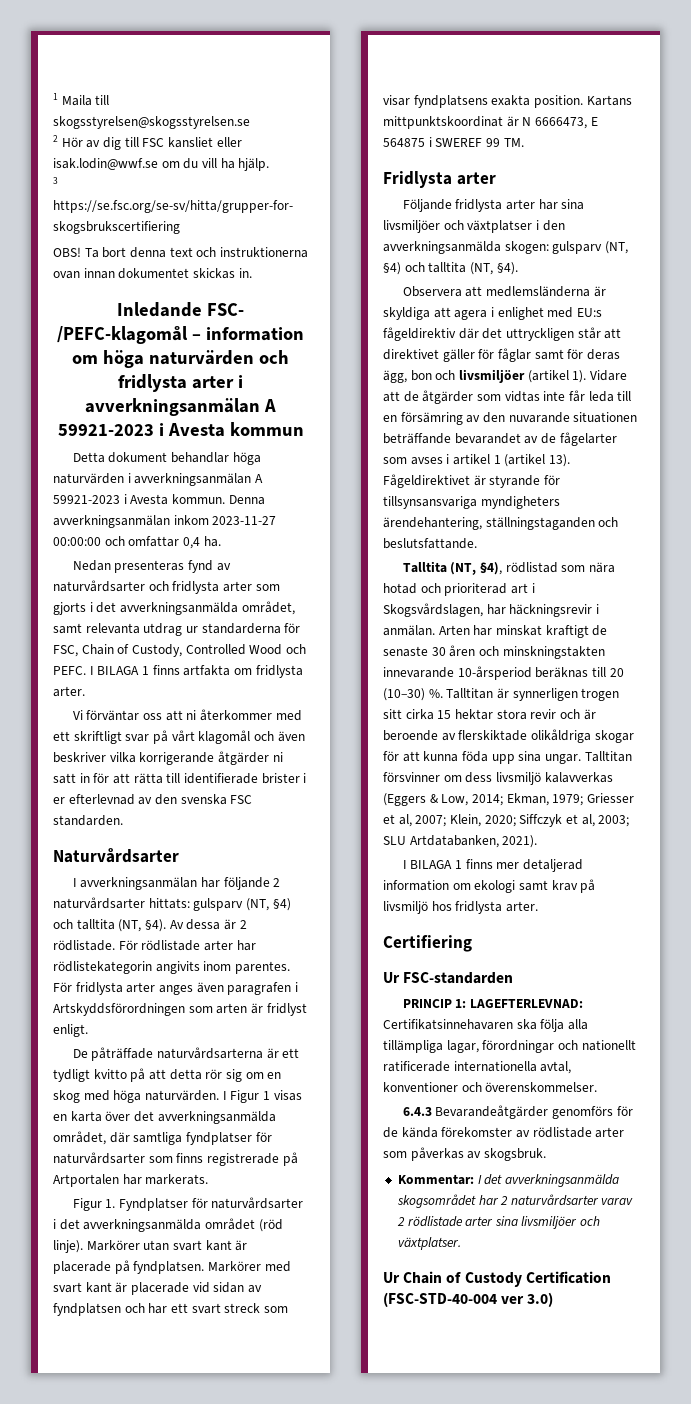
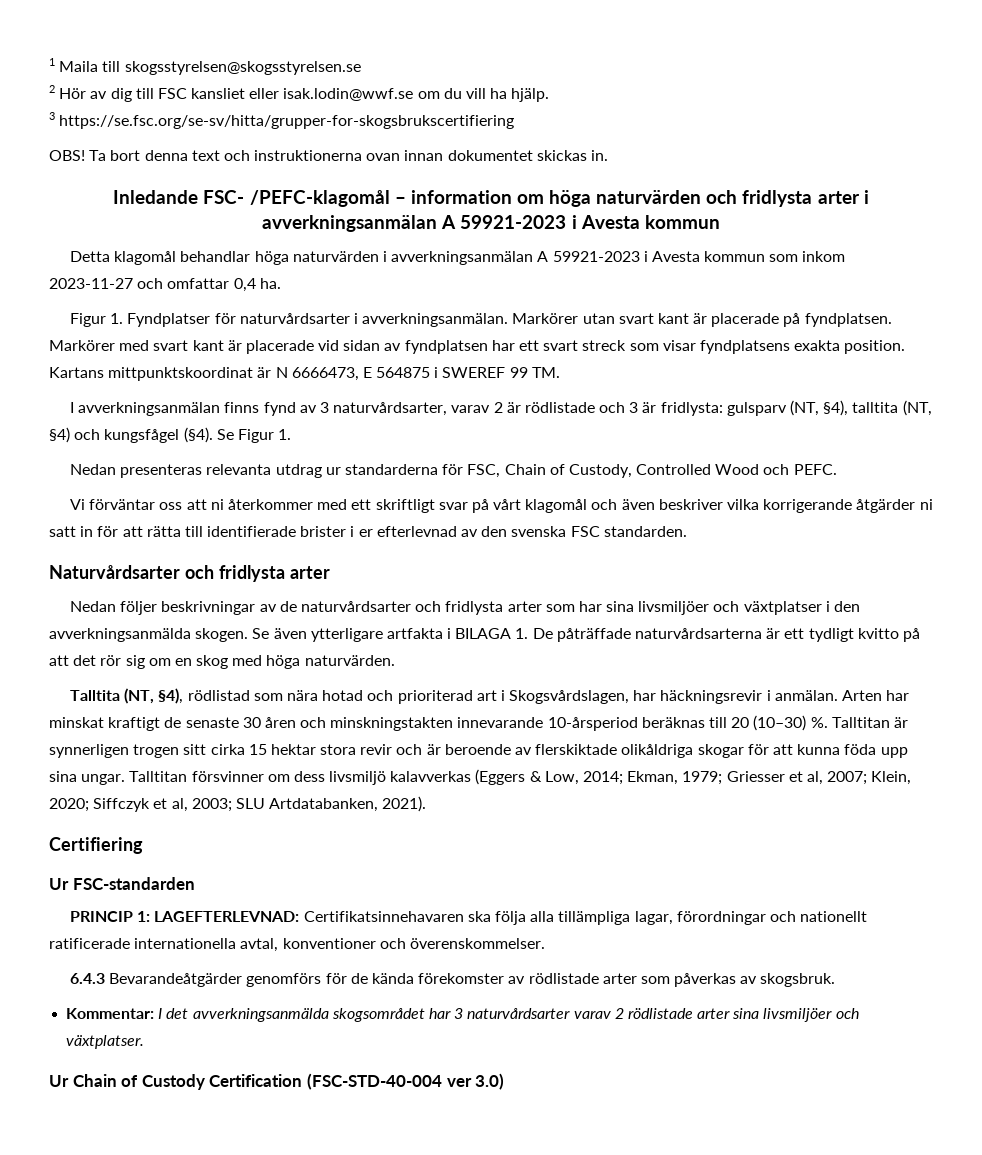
[108,452,168,463] dokument -> [114,251,177,265] klagomål
[171,494,265,505] [53,515,170,528] kommun. Denna avverkningsanmälan -> [704,251,799,262] kommun som
[53,537,101,546] 00:00:00 -> (133, 283) none
[72,560,231,573] [53,580,280,594] [53,601,295,615] [53,623,82,634] Nedan presenteras fynd av naturvårdsarter och fridlysta arter som gjorts i det avverkningsanmälda området, samt -> [70,313,892,327] [49,340,906,354] [49,367,560,381] [70,400,932,416] [49,427,292,443] [70,464,203,478] Figur 1. Fyndplatser för naturvårdsarter i avverkningsanmälan. Markörer utan svart kant är placerade på fyndplatsen. Markörer med svart kant är placerade vid sidan av fyndplatsen har ett svart streck som visar fyndplatsens exakta position. Kartans mittpunktskoordinat är N 6666473, E 564875 i SWEREF 99 TM. // I avverkningsanmälan finns fynd av 3 naturvårdsarter, varav 2 är rödlistade och 3 är fridlysta: gulsparv (NT, §4), talltita (NT, §4) och kungsfågel (§4). Se Figur 1. // Nedan presenteras
[89,665,303,678] [53,686,85,697] I BILAGA 1 finns artfakta om fridlysta arter. -> (837, 469) none
[72,877,281,890] [53,897,291,911] [53,919,247,932] [53,940,256,951] [53,961,290,974] [53,982,298,995] [53,1003,307,1016] [53,1024,88,1037] // I avverkningsanmälan har följande 2 naturvårdsarter hittats: gulsparv (NT, §4) och talltita (NT, §4). Av dessa är 2 rödlistade. För rödlistade arter har rödlistekategorin angivits inom parentes. För fridlysta arter anges även paragrafen i Artskyddsförordningen som arten är fridlyst enligt. // -> [184,565,330,582] [70,601,861,615] [49,628,529,642] och fridlysta arter // Nedan följer beskrivningar av de naturvårdsarter och fridlysta arter som har sina livsmiljöer och växtplatser i den avverkningsanmälda skogen. Se även ytterligare artfakta i BILAGA 1.
[169,1069,202,1080] detta -> [73,655,97,666] det
[222,1090,302,1103] [53,1111,276,1124] [53,1131,272,1145] [53,1152,298,1166] [53,1174,209,1187] [72,1197,304,1211] [53,1218,283,1232] [53,1240,248,1253] [53,1260,291,1274] [53,1282,262,1295] [53,1303,288,1316] [383,95,632,108] [383,116,598,129] [383,137,524,147] [383,171,496,188] [402,199,585,212] [383,220,565,233] [383,241,628,254] [383,262,518,275] [402,286,606,297] [383,307,602,320] [383,327,622,341] [383,348,620,362] [383,369,627,383] [383,390,632,404] [383,412,638,425] [383,432,617,446] [383,454,570,467] [383,474,560,488] [383,496,560,509] [383,517,619,530] [383,538,477,549] I Figur 1 visas en karta över det avverkningsanmälda området, där samtliga fyndplatser för naturvårdsarter som finns registrerade på Artportalen har markerats. // Figur 1. Fyndplatser för naturvårdsarter i det avverkningsanmälda området (röd linje). Markörer utan svart kant är placerade på fyndplatsen. Markörer med svart kant är placerade vid sidan av fyndplatsen och har ett svart streck som visar fyndplatsens exakta position. Kartans mittpunktskoordinat är N 6666473, E 564875 i SWEREF 99 TM. // Fridlysta arter // Följande fridlysta arter har sina livsmiljöer och växtplatser i den avverkningsanmälda skogen: gulsparv (NT, §4) och talltita (NT, §4). // Observera att medlemsländerna är skyldiga att agera i enlighet med EU:s fågeldirektiv där det uttryckligen står att direktivet gäller för fåglar samt för deras ägg, bon och livsmiljöer (artikel 1). Vidare att de åtgärder som vidtas inte får leda till en försämring av den nuvarande situationen beträffande bevarandet av de fågelarter som avses i artikel 1 (artikel 13). Fågeldirektivet är styrande för tillsynsansvariga myndigheters ärendehantering, ställningstaganden och beslutsfattande. -> (395, 660) none
[402,859,584,872] [383,879,596,893] [383,901,538,914] // I BILAGA 1 finns mer detaljerad information om ekologi samt krav på livsmiljö hos fridlysta arter. -> (427, 804) none
[500,1196,509,1205] 2 -> [454,1008,464,1019] 3

